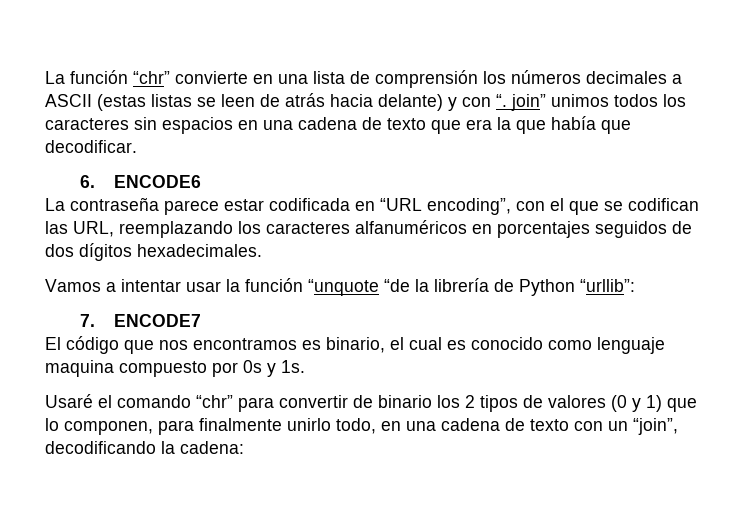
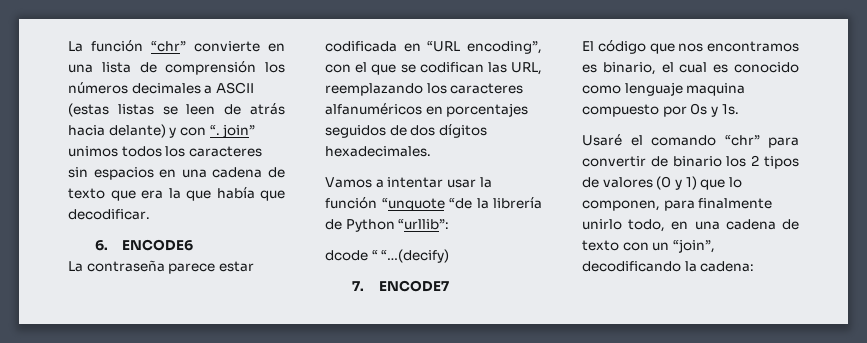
(635, 285) none -> [325,249,450,263] // dcode “ “…(decify)

